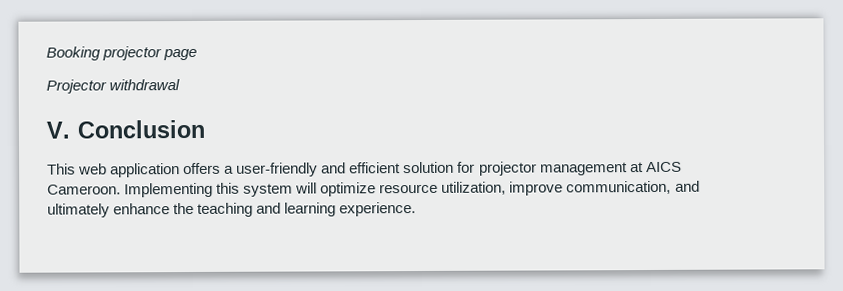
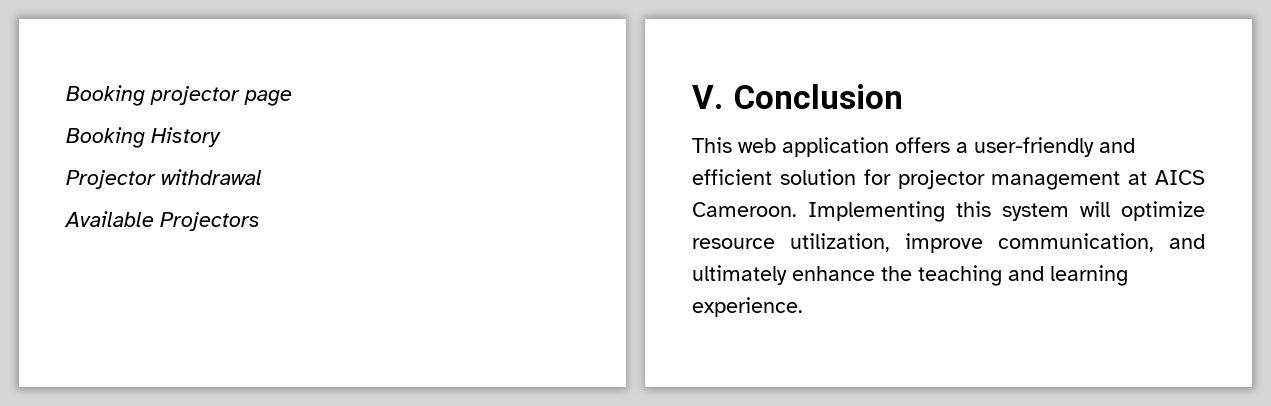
(198, 54) none -> [66,127,221,148] // Booking History
(181, 85) none -> [64,211,260,231] // Available Projectors

